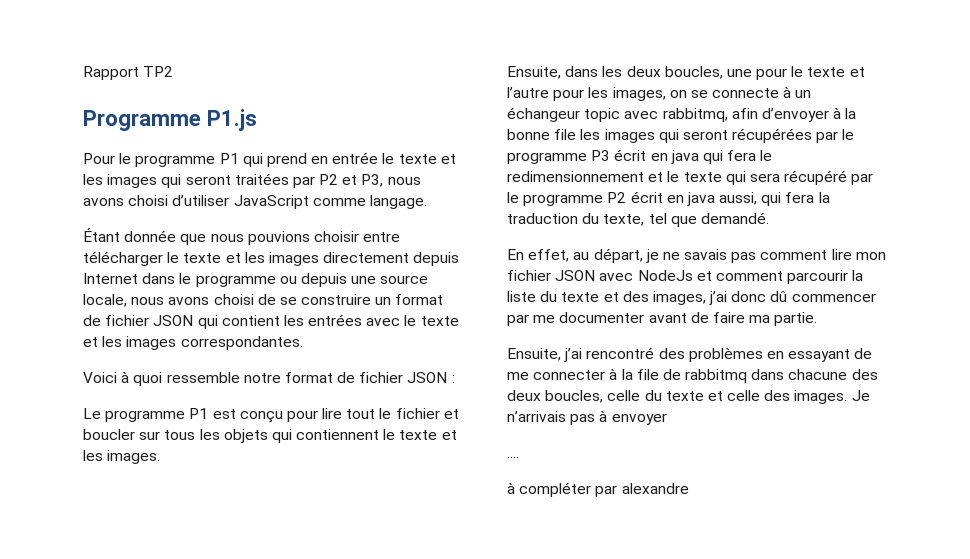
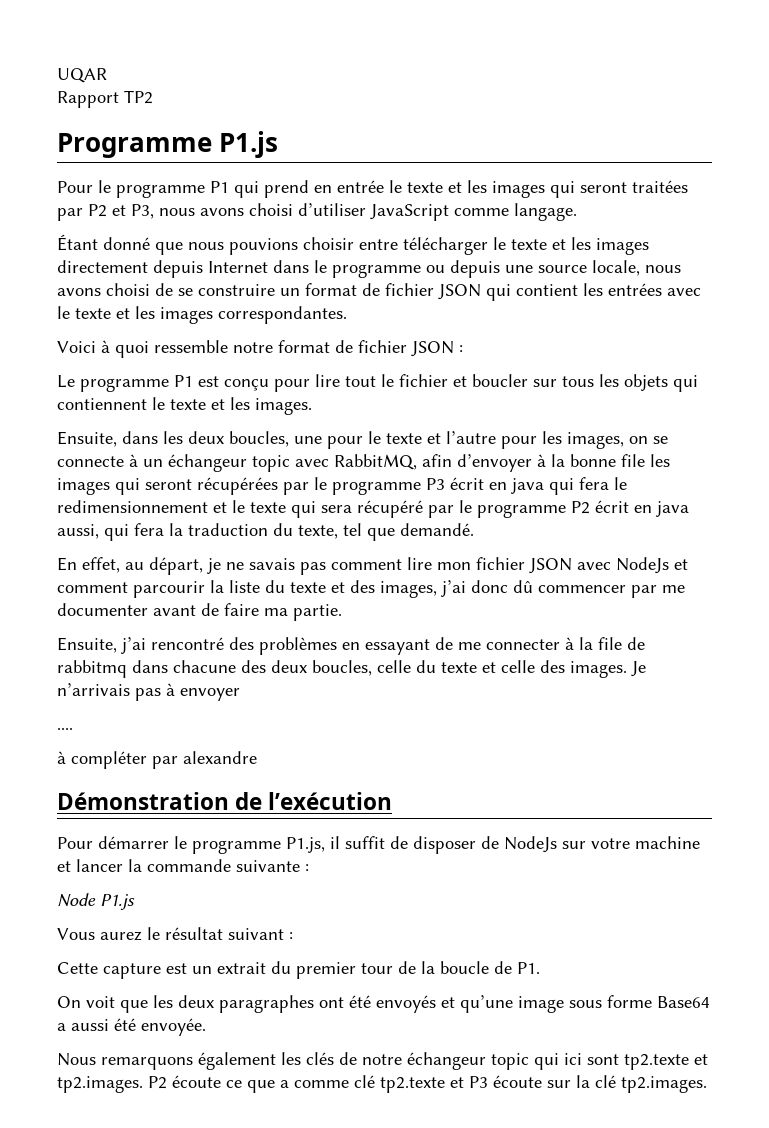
(83, 73) none -> [57,68,107,83] UQAR //
[124,230,177,242] donnée -> [103,237,150,250] donné
[662,108,728,122] rabbitmq, -> [334,454,417,470] RabbitMQ,
(689, 488) none -> [57,792,393,810] [57,836,700,854] [57,859,309,872] [57,893,135,910] [57,927,293,941] [57,961,540,979] [57,995,710,1013] [57,1018,206,1036] [57,1052,708,1070] [57,1075,707,1093] // Démonstration de l’exécution // Pour démarrer le programme P1.js, il suffit de disposer de NodeJs sur votre machine et lancer la commande suivante : // Node P1.js // Vous aurez le résultat suivant : // Cette capture est un extrait du premier tour de la boucle de P1. // On voit que les deux paragraphes ont été envoyés et qu’une image sous forme Base64 a aussi été envoyée. // Nous remarquons également les clés de notre échangeur topic qui ici sont tp2.texte et tp2.images. P2 écoute ce que a comme clé tp2.texte et P3 écoute sur la clé tp2.images.

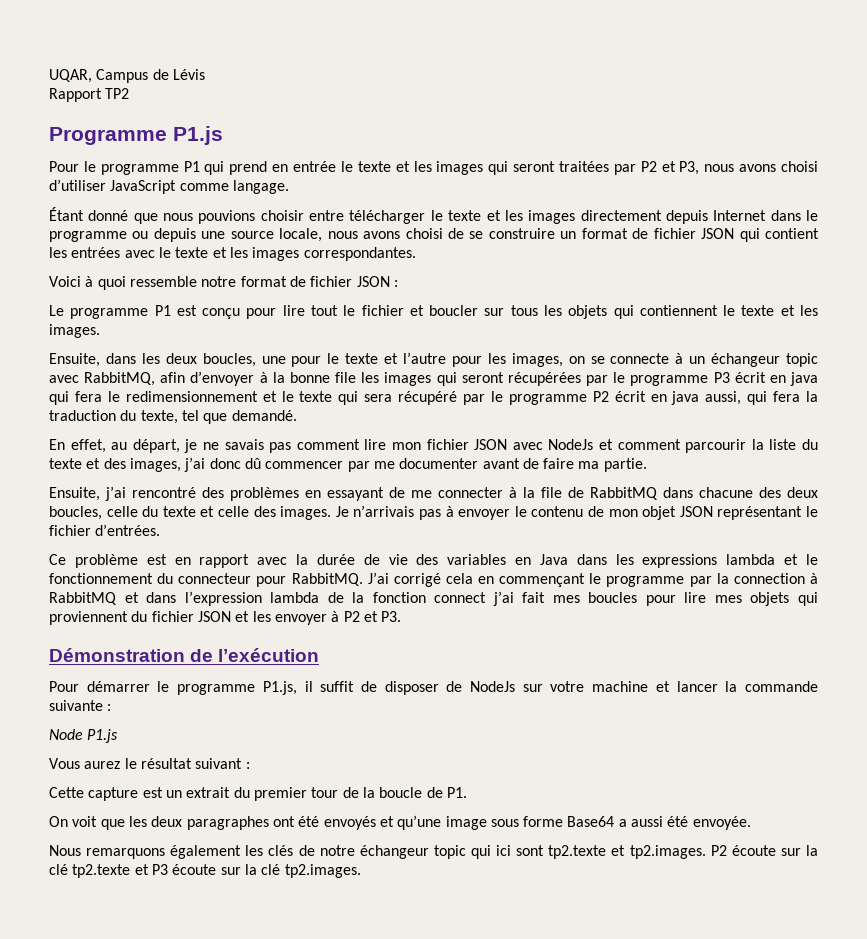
[57,68,107,83] UQAR -> [49,69,205,83] UQAR, Campus de Lévis
[57,660,127,678] rabbitmq -> [590,487,658,500] RabbitMQ
[57,727,73,730] [57,751,257,769] // .... // à compléter par alexandre -> [514,506,819,520] [49,524,161,536] [49,554,819,568] [49,572,818,587] [49,591,818,606] [49,611,402,625] le contenu de mon objet JSON représentant le fichier d’entrées. // Ce problème est en rapport avec la durée de vie des variables en Java dans les expressions lambda et le fonctionnement du connecteur pour RabbitMQ. J’ai corrigé cela en commençant le programme par la connection à RabbitMQ et dans l’expression lambda de la fonction connect j’ai fait mes boucles pour lire mes objets qui proviennent du fichier JSON et les envoyer à P2 et P3.
[226,1080,349,1093] ce que a comme -> [780,845,818,856] sur la

